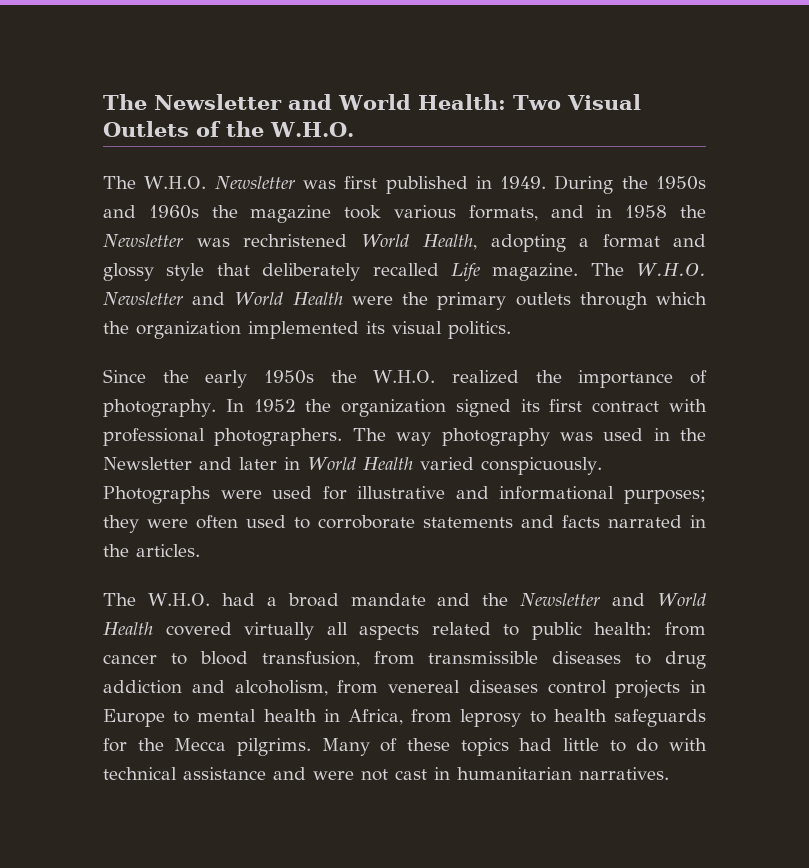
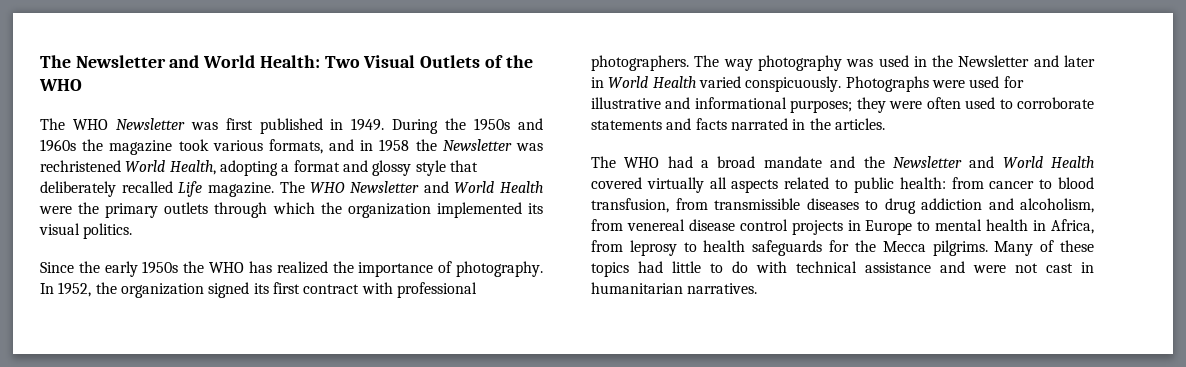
[270,122,354,137] [103,176,207,189] W.H.O. // The W.H.O. -> [39,79,82,91] [40,118,108,130] WHO // The WHO
[636,263,707,276] W.H.O. -> [310,182,346,193] WHO
[373,370,436,383] W.H.O. -> [209,261,272,273] WHO has
[253,399,296,412] 1952 -> [58,282,92,297] 1952,
[147,593,210,606] W.H.O. -> [624,157,660,168] WHO
[468,680,538,693] diseases -> [688,219,735,231] disease

